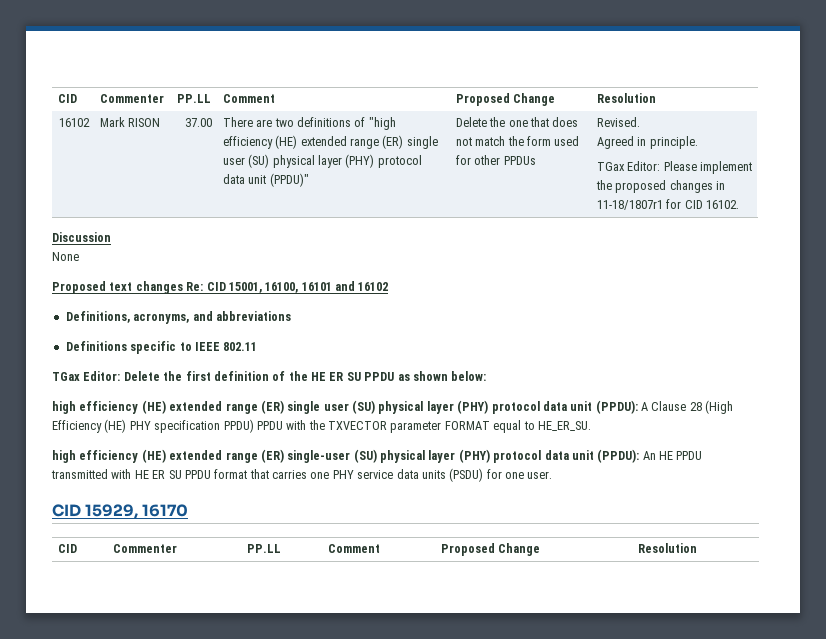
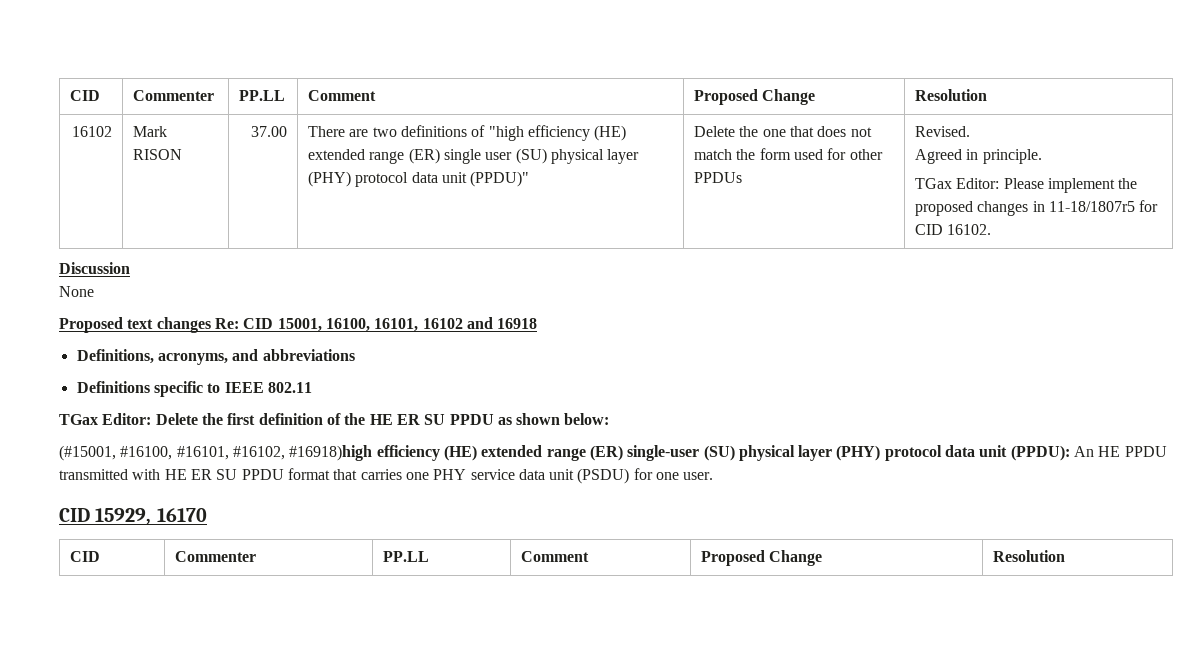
[596,200,663,210] 11-18/1807r1 -> [1048,201,1135,212] 11-18/1807r5
[301,281,389,291] 16101 and 16102 -> [374,317,538,332] 16101, 16102 and 16918
[52,400,734,414] [52,419,591,433] [52,450,76,463] high efficiency (HE) extended range (ER) single user (SU) physical layer (PHY) protocol data unit (PPDU): A Clause 28 (High Efficiency (HE) PHY specification PPDU) PPDU with the TXVECTOR parameter FORMAT equal to HE_ER_SU. // high -> [59,445,373,461] (#15001, #16100, #16101, #16102, #16918)high
[421,470,446,479] units -> [549,469,575,480] unit

